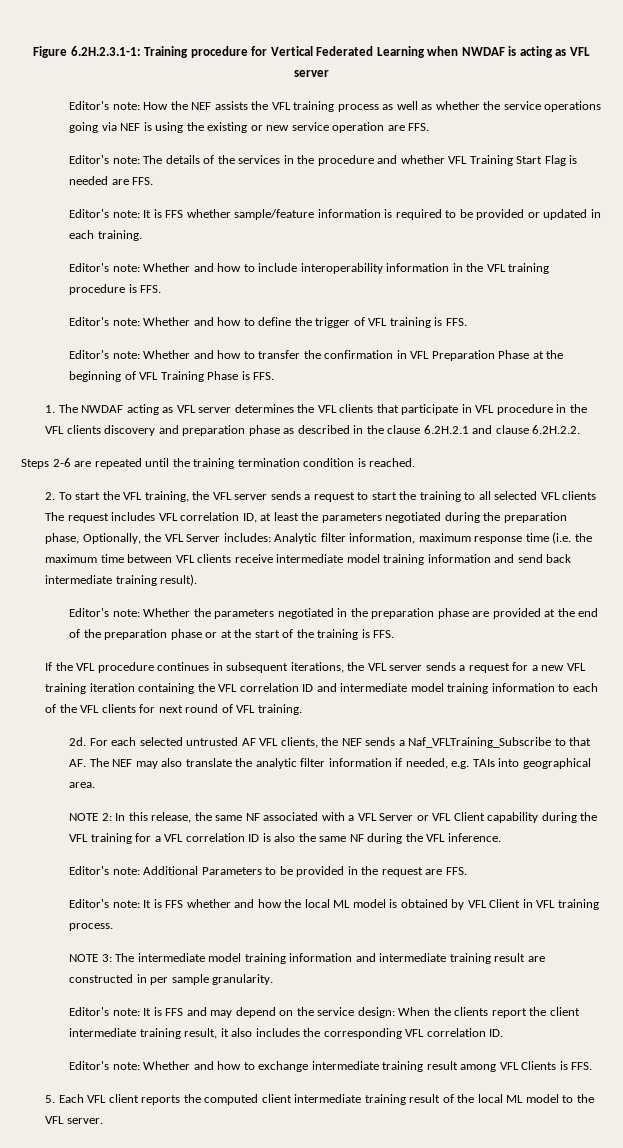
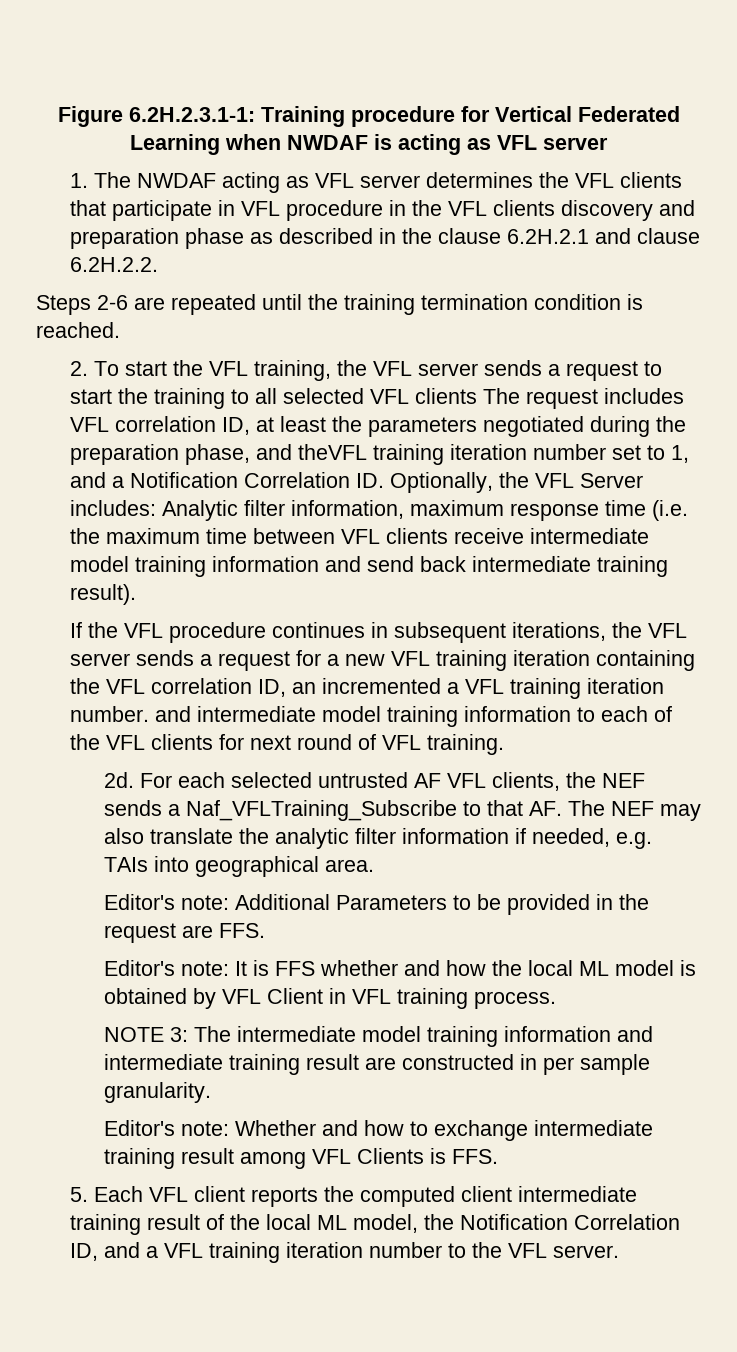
[69,101,602,112] [69,122,430,133] [69,155,578,166] [69,176,154,185] [69,209,601,220] [69,230,142,241] [69,263,550,274] [69,284,162,295] [69,317,467,328] [69,350,564,361] [69,371,275,382] // Editor's note: How the NEF assists the VFL training process as well as whether the service operations going via NEF is using the existing or new service operation are FFS. // Editor's note: The details of the services in the procedure and whether VFL Training Start Flag is needed are FFS. // Editor's note: It is FFS whether sample/feature information is required to be provided or updated in each training. // Editor's note: Whether and how to include interoperability information in the VFL training procedure is FFS. // Editor's note: Whether and how to define the trigger of VFL training is FFS. // Editor's note: Whether and how to transfer the confirmation in VFL Preparation Phase at the beginning of VFL Training Phase is FFS. -> (608, 143) none
(80, 538) none -> [255,444,689,465] [69,472,384,488] and theVFL training iteration number set to 1, and a Notification Correlation ID.
[69,608,599,619] [69,629,395,640] // Editor's note: Whether the parameters negotiated in the preparation phase are provided at the end of the preparation phase or at the start of the training is FFS. -> (136, 594) none
[302,684,314,692] ID -> [257,678,664,699] [69,706,149,722] ID, an incremented a VFL training iteration number.
[69,812,598,823] [69,833,501,844] // NOTE 2: In this release, the same NF associated with a VFL Server or VFL Client capability during the VFL training for a VFL correlation ID is also the same NF during the VFL inference. -> (374, 865) none
[69,1007,580,1018] [69,1028,504,1039] // Editor's note: It is FFS and may depend on the service design: When the clients report the client intermediate training result, it also includes the corresponding VFL correlation ID. -> (211, 1092) none
[525,1094,559,1103] model -> [352,1214,680,1233] [69,1242,442,1263] model, the Notification Correlation ID, and a VFL training iteration number

